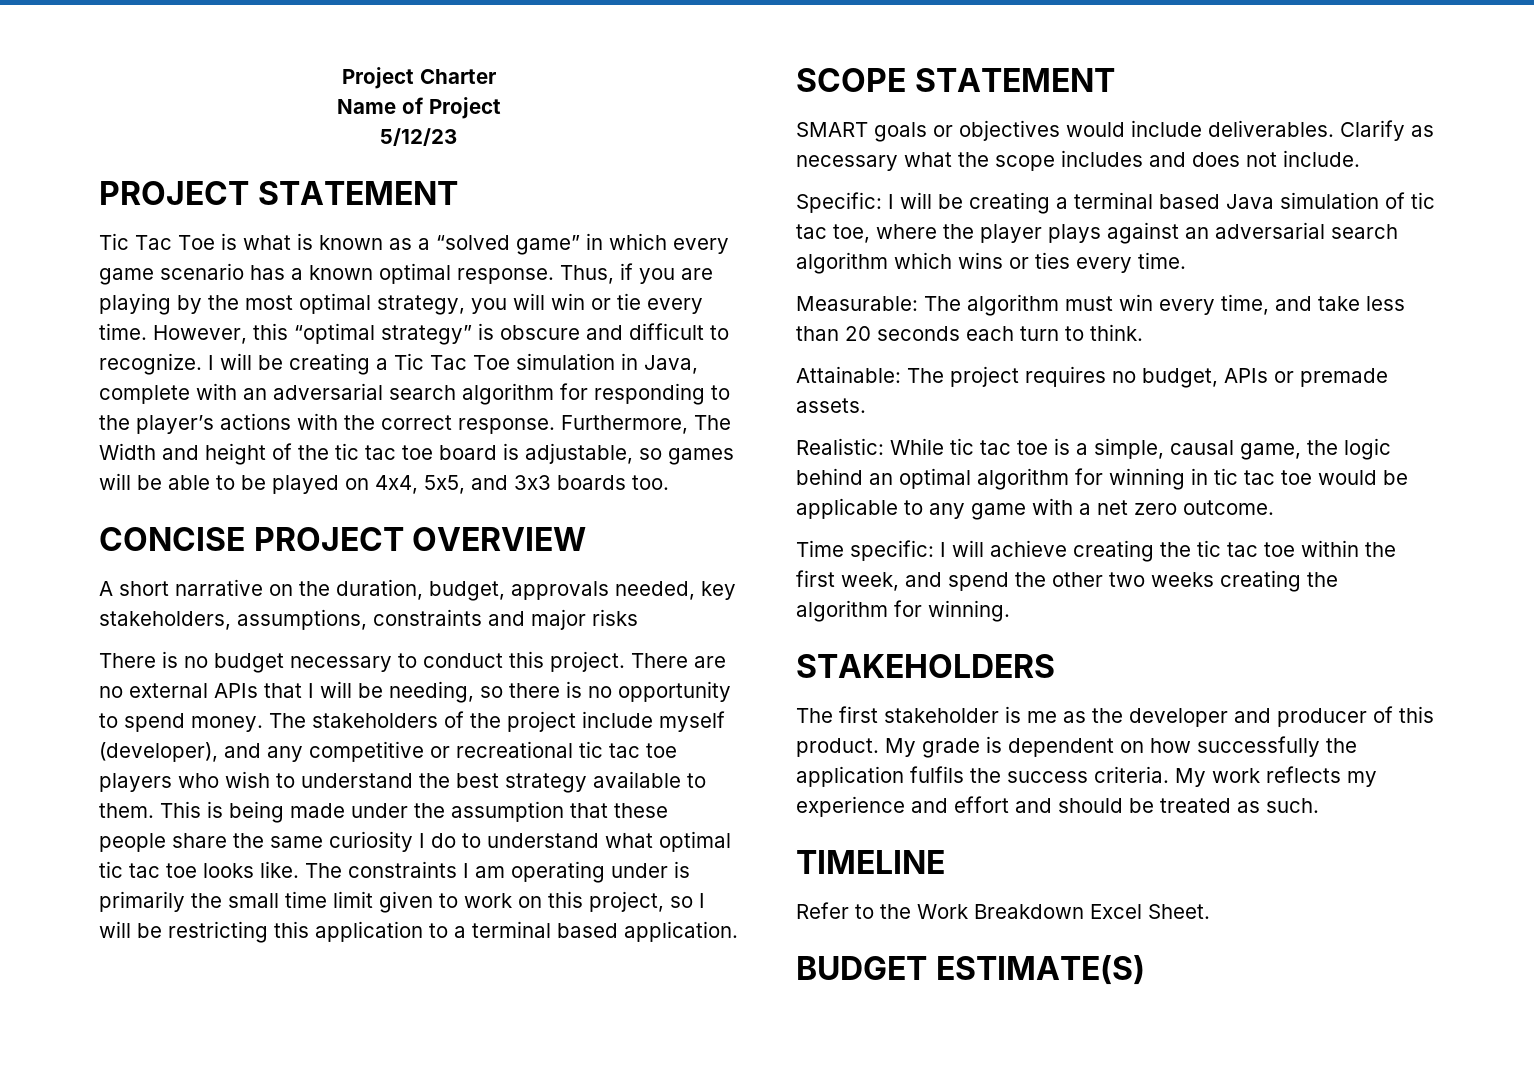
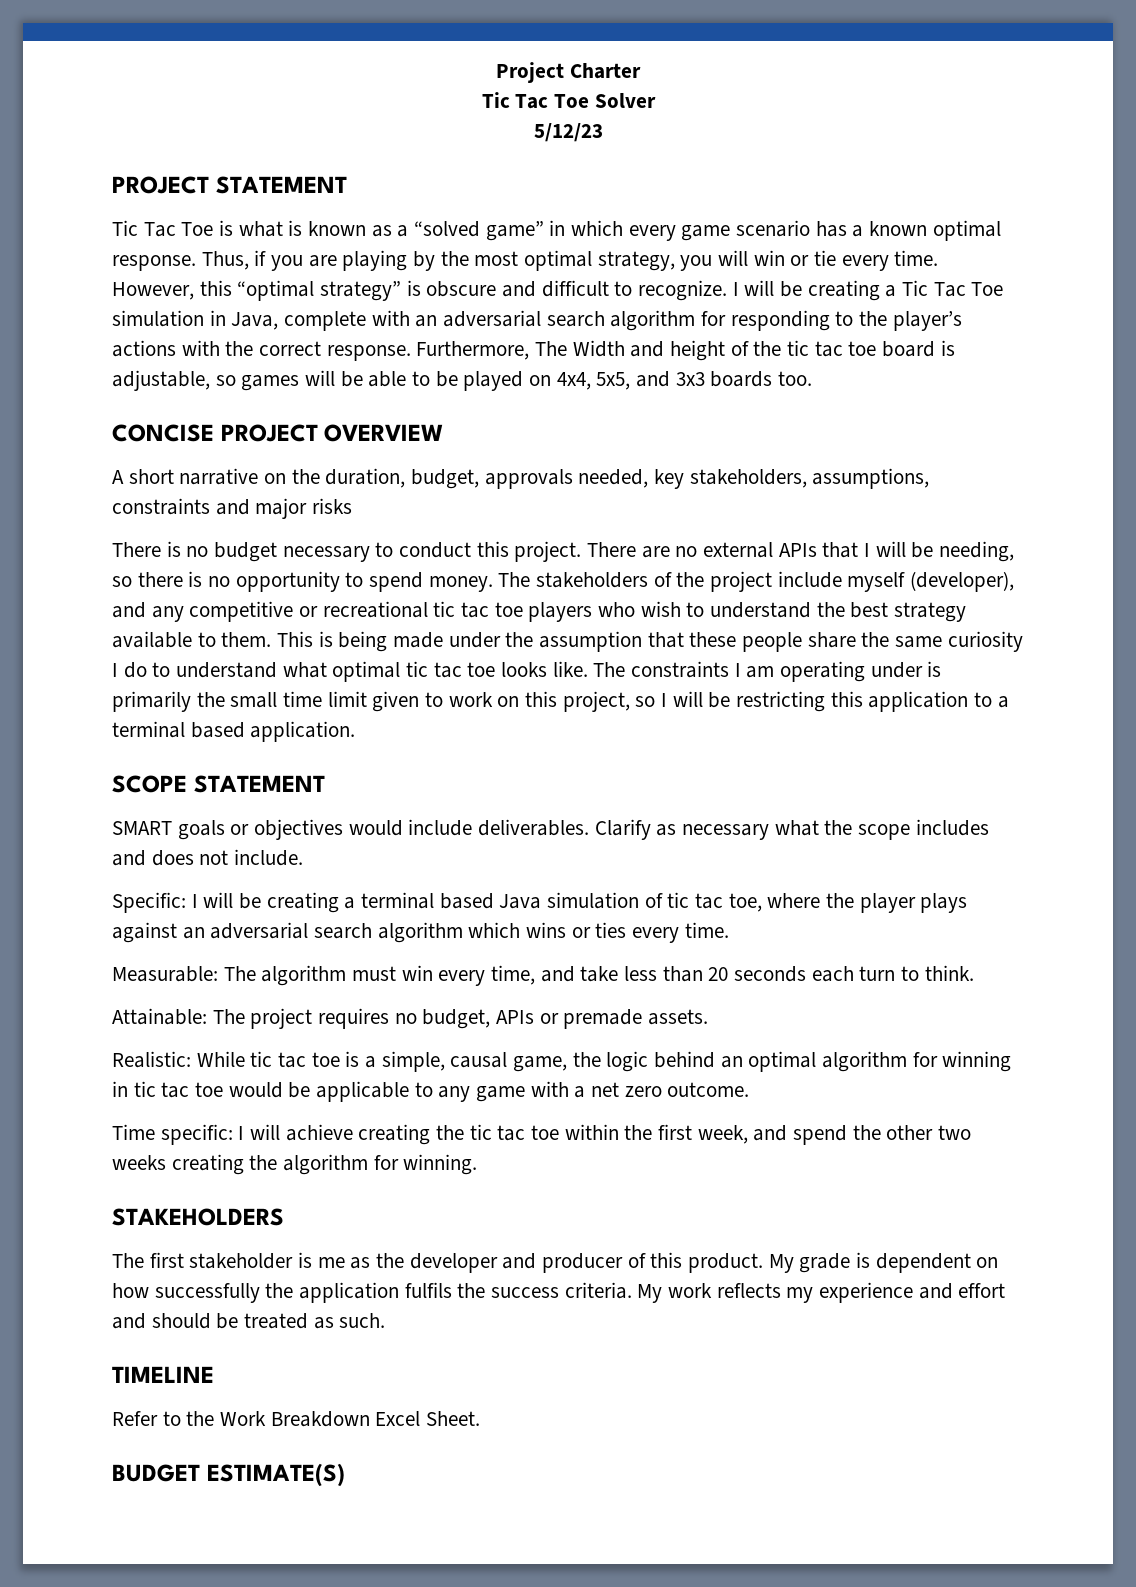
[336,97,501,119] Name of Project -> [481,92,656,109] Tic Tac Toe Solver

